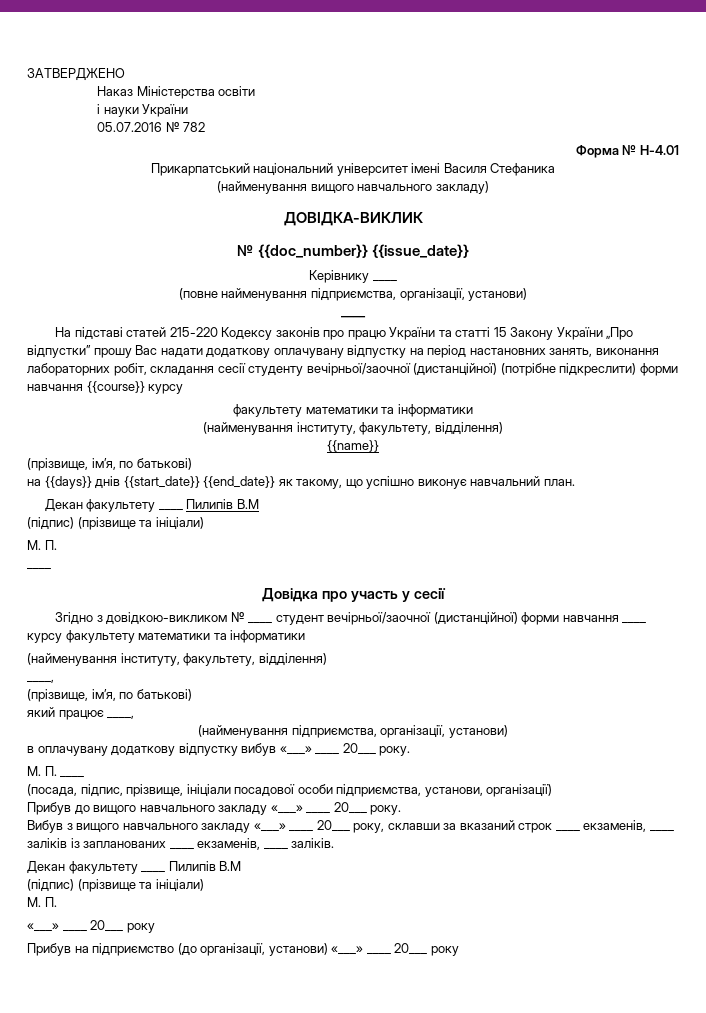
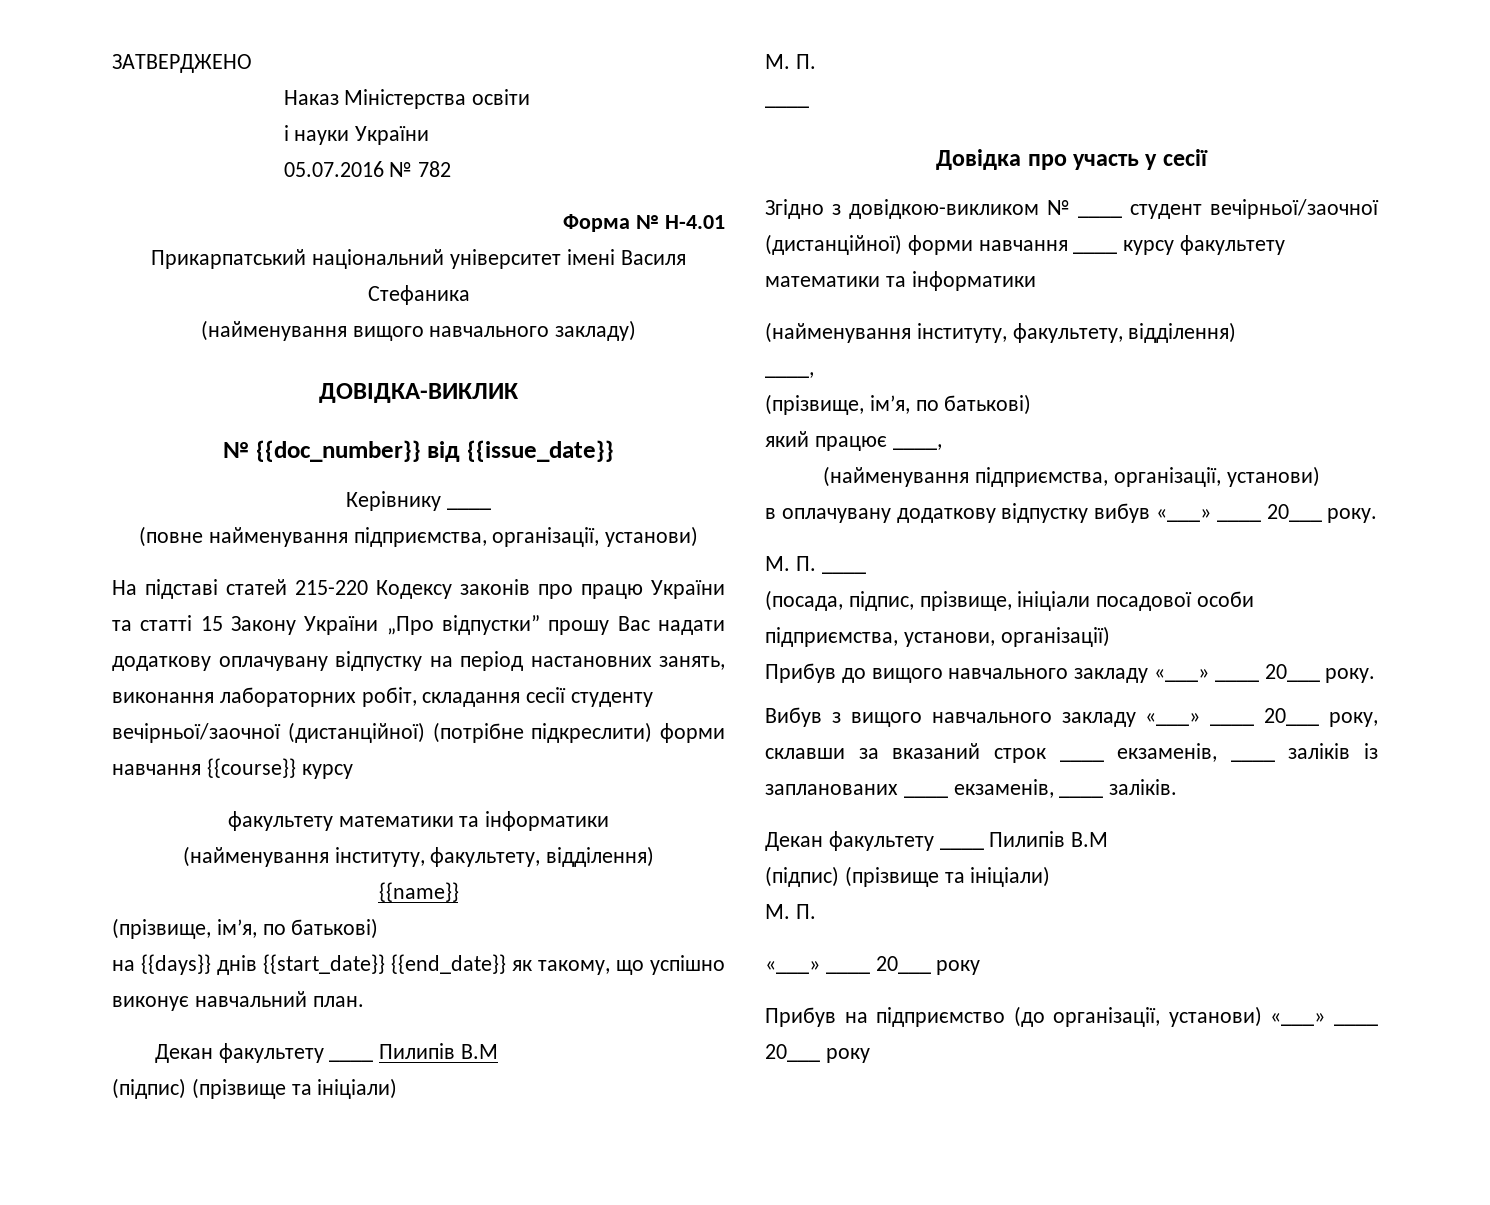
(368, 251) none -> [427,441,461,462] від
[341,316,366,318] // ____ -> (699, 536) none

